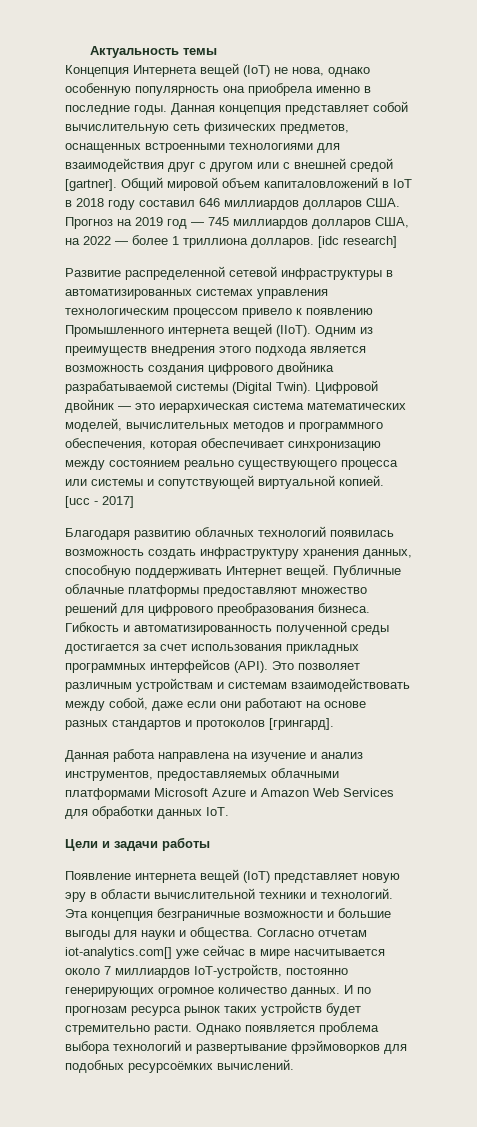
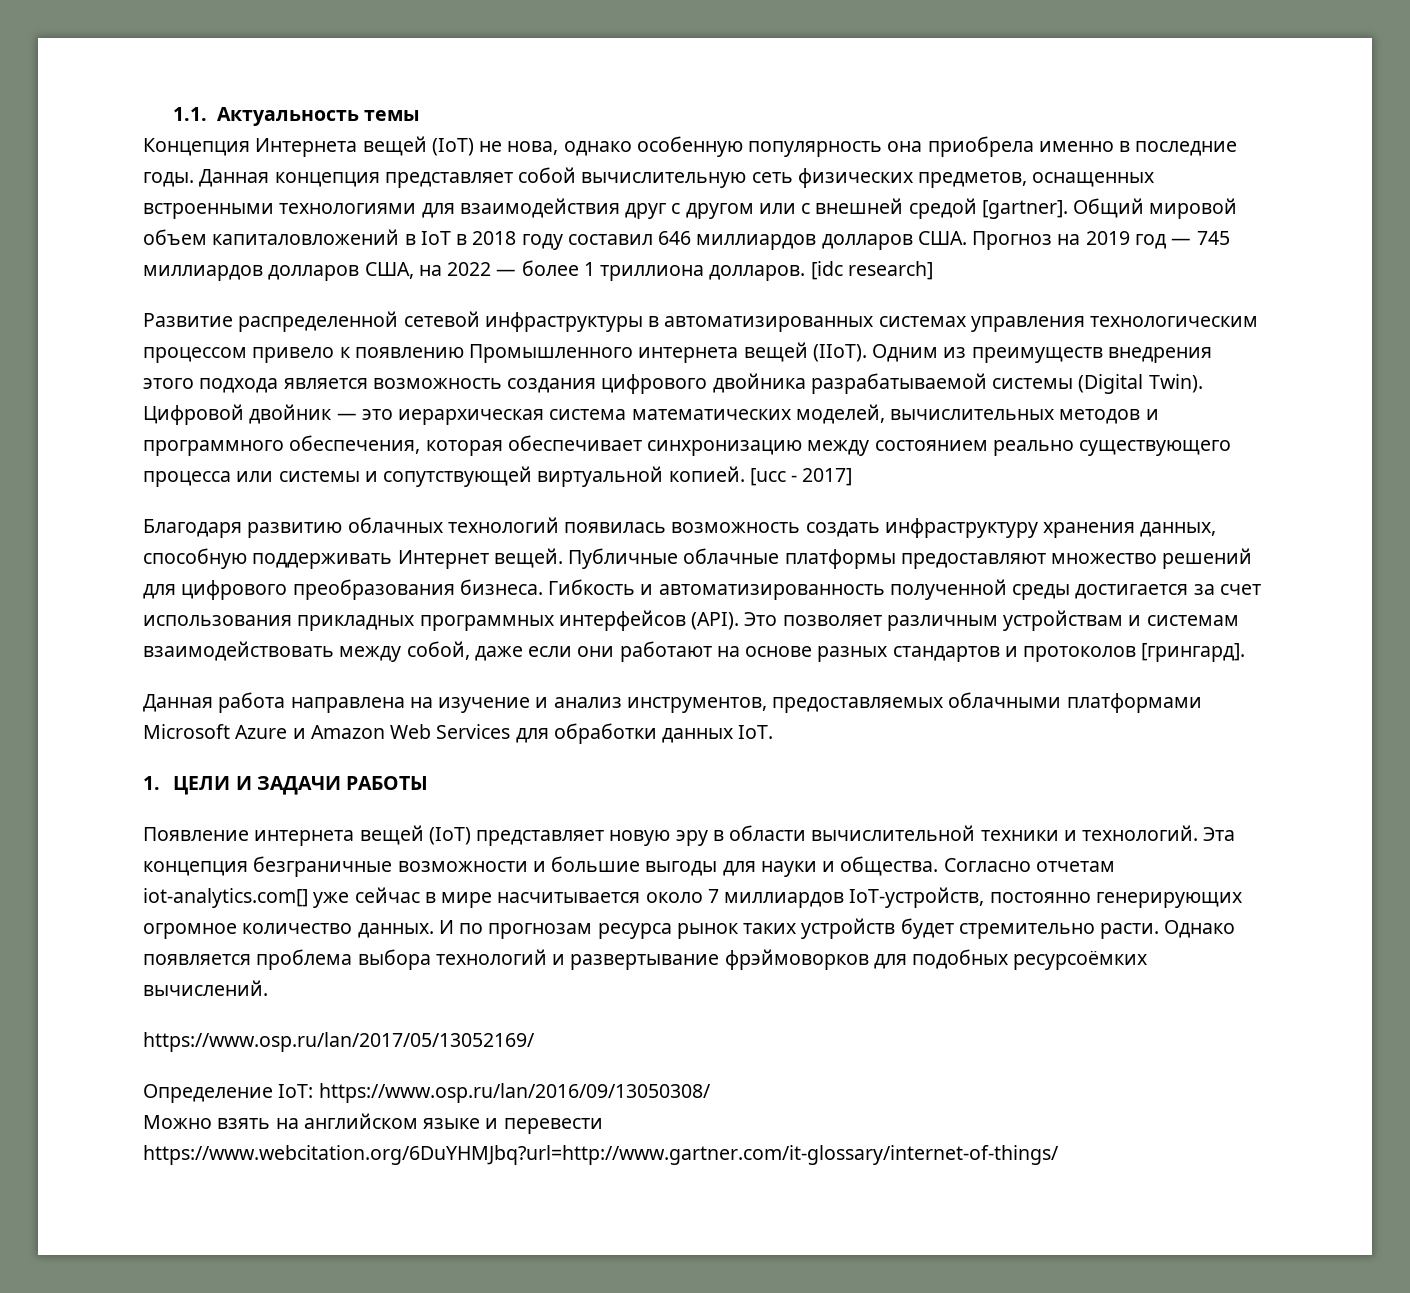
(90, 52) none -> [173,107,208,121] 1.1.
[65,837,210,851] Цели и задачи работы -> [143,776,429,795] 1. ЦЕЛИ И ЗАДАЧИ РАБОТЫ
(294, 1064) none -> [143,1032,535,1052] [143,1083,711,1103] [143,1113,603,1134] [143,1145,1059,1165] // https://www.osp.ru/lan/2017/05/13052169/ // Определение IoT: https://www.osp.ru/lan/2016/09/13050308/ // Можно взять на английском языке и перевести https://www.webcitation.org/6DuYHMJbq?url=http://www.gartner.com/it-glossary/internet-of-things/

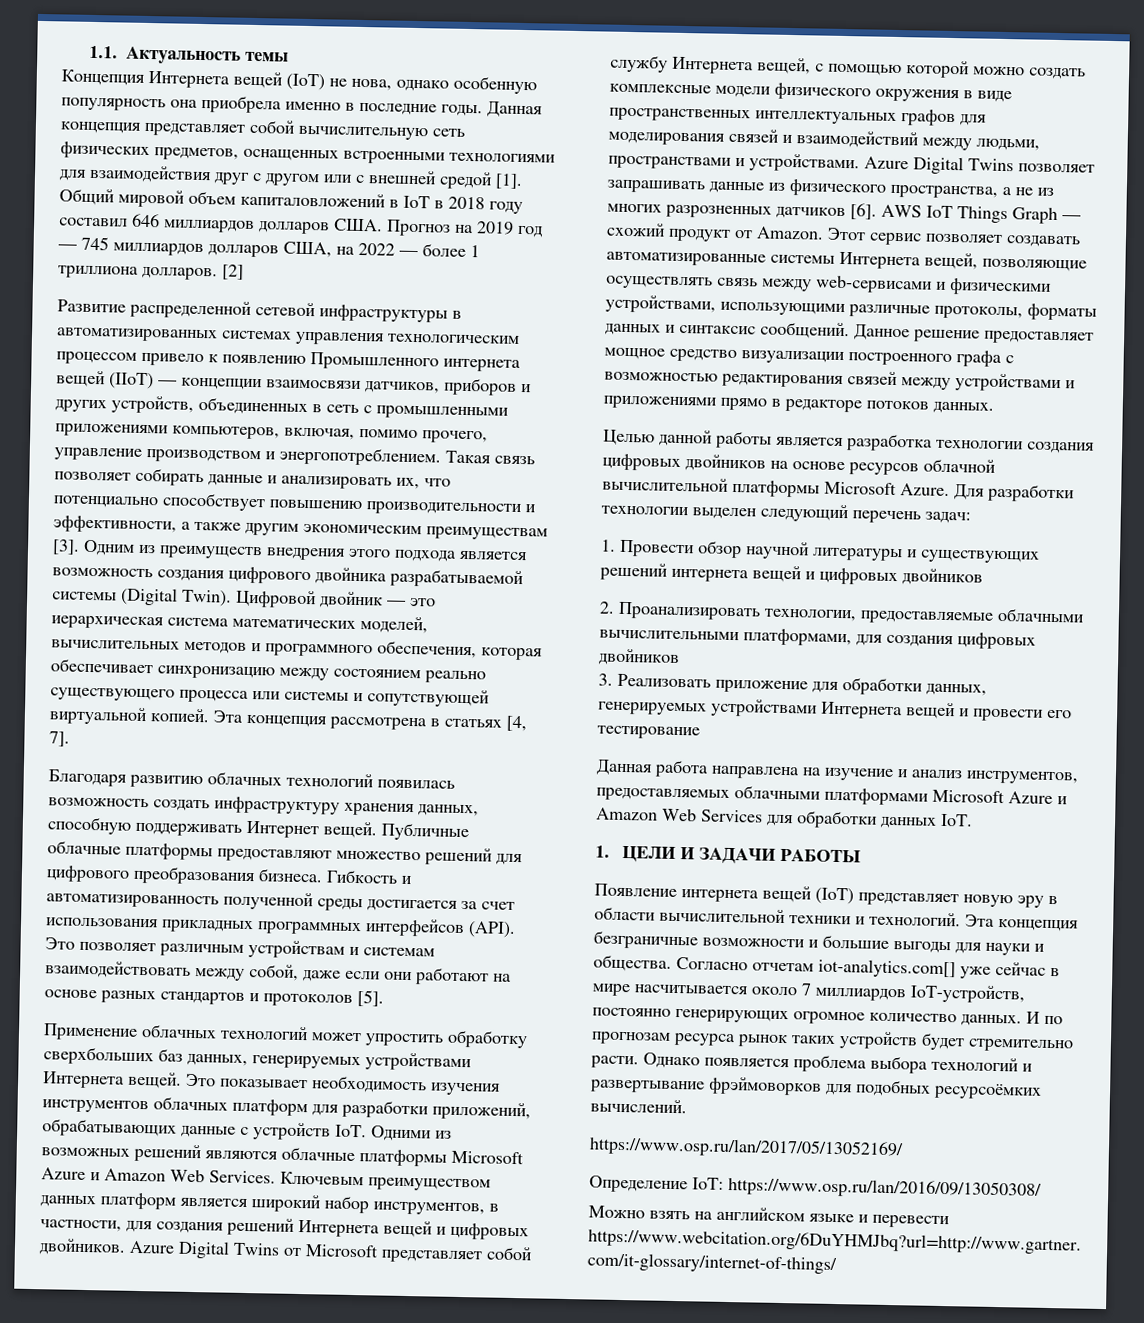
[981,200,1068,219] [gartner]. -> [495,173,523,189] [1].
[810,261,933,280] [idc research] -> [222,264,244,280] [2]
[812,344,867,362] (IIoT). -> [109,372,532,396] [55,395,509,420] [55,423,488,444] [54,446,535,467] [54,467,451,490] [53,492,536,517] [53,515,548,541] [52,539,80,555] (IIoT) — концепции взаимосвязи датчиков, приборов и других устройств, объединенных в сеть с промышленными приложениями компьютеров, включая, помимо прочего, управление производством и энергопотреблением. Такая связь позволяет собирать данные и анализировать их, что потенциально способствует повышению производительности и эффективности, а также другим экономическим преимуществам [3].
[749,468,853,486] [ucc - 2017] -> [213,710,527,732] [49,731,70,747] Эта концепция рассмотрена в статьях [4, 7].
[1141,643,1246,662] [грингард]. -> [357,990,384,1007] [43,1023,528,1049] [43,1046,472,1072] [42,1071,501,1096] [42,1096,531,1121] [42,1118,452,1142] [41,1143,524,1167] [41,1167,491,1192] [40,1192,499,1216] [40,1217,529,1241] [39,1238,533,1264] [610,54,1086,80] [609,82,1012,103] [609,107,987,127] [608,128,1040,151] [608,153,1095,175] [607,178,1054,199] [607,203,1081,224] [606,222,1081,248] [606,251,1087,272] [605,275,1052,296] [605,294,1097,321] [605,321,1094,345] [604,347,1014,367] [604,371,1076,393] [603,395,994,414] [603,429,1095,454] [602,453,996,476] [602,476,1075,503] [601,503,971,524] [601,539,1040,564] [599,562,983,586] [599,601,1085,625] [599,628,1036,650] [598,648,680,666] [598,673,987,696] [598,698,1072,722] [597,725,700,740] [5]. // Применение облачных технологий может упростить обработку сверхбольших баз данных, генерируемых устройствами Интернета вещей. Это показывает необходимость изучения инструментов облачных платформ для разработки приложений, обрабатывающих данные с устройств IoT. Одними из возможных решений являются облачные платформы Microsoft Azure и Amazon Web Services. Ключевым преимуществом данных платформ является широкий набор инструментов, в частности, для создания решений Интернета вещей и цифровых двойников. Azure Digital Twins от Microsoft представляет собой службу Интернета вещей, с помощью которой можно создать комплексные модели физического окружения в виде пространственных интеллектуальных графов для моделирования связей и взаимодействий между людьми, пространствами и устройствами. Azure Digital Twins позволяет запрашивать данные из физического пространства, а не из многих разрозненных датчиков [6]. AWS IoT Things Graph — cхожий продукт от Amazon. Этот сервис позволяет создавать автоматизированные системы Интернета вещей, позволяющие осуществлять связь между web-сервисами и физическими устройствами, использующими различные протоколы, форматы данных и синтаксис сообщений. Данное решение предоставляет мощное средство визуализации построенного графа с возможностью редактирования связей между устройствами и приложениями прямо в редакторе потоков данных. // Целью данной работы является разработка технологии создания цифровых двойников на основе ресурсов облачной вычислительной платформы Microsoft Azure. Для разработки технологии выделен следующий перечень задач: // 1. Провести обзор научной литературы и существующих решений интернета вещей и цифровых двойников // 2. Проанализировать технологии, предоставляемые облачными вычислительными платформами, для создания цифровых двойников // 3. Реализовать приложение для обработки данных, генерируемых устройствами Интернета вещей и провести его тестирование

